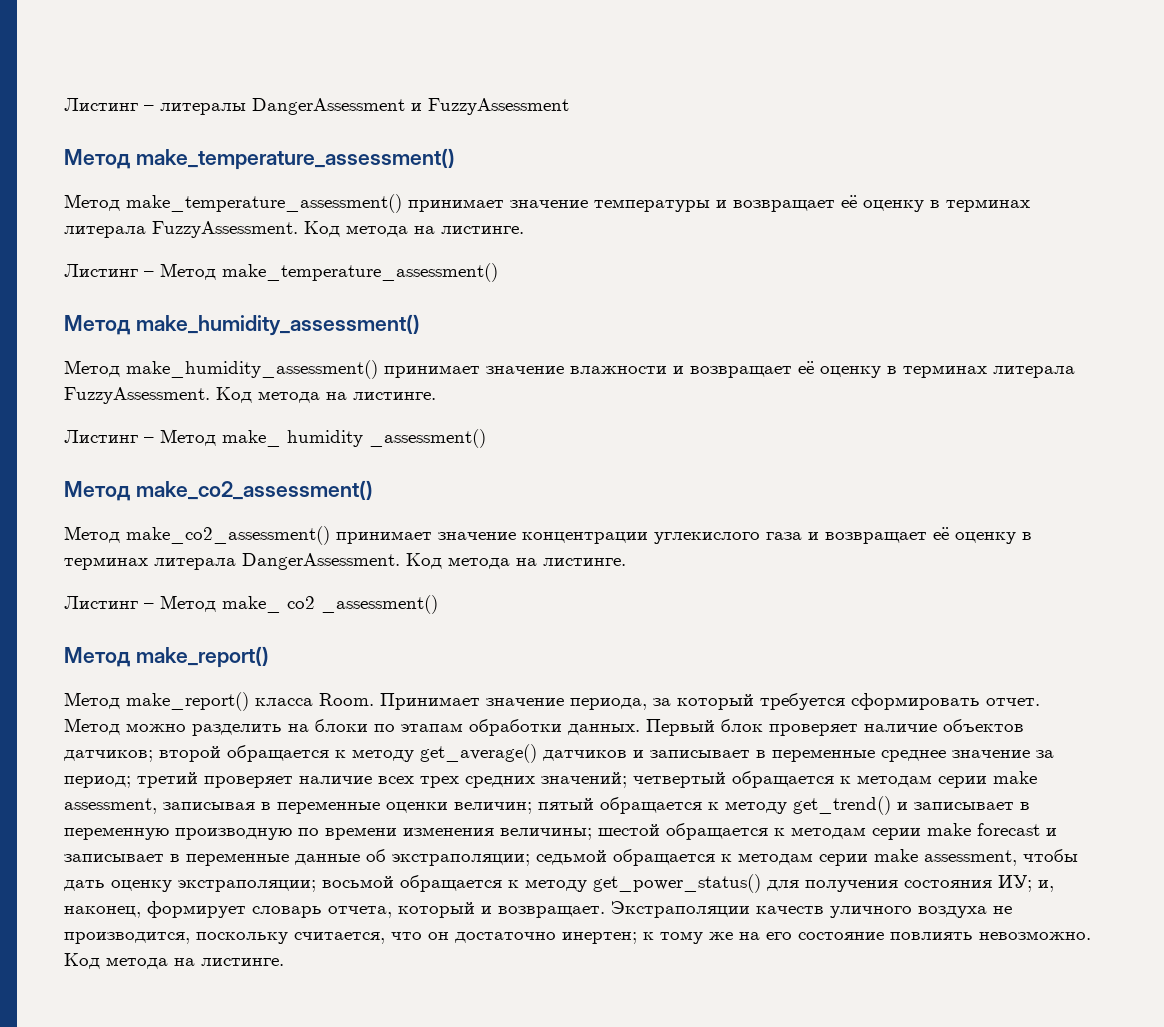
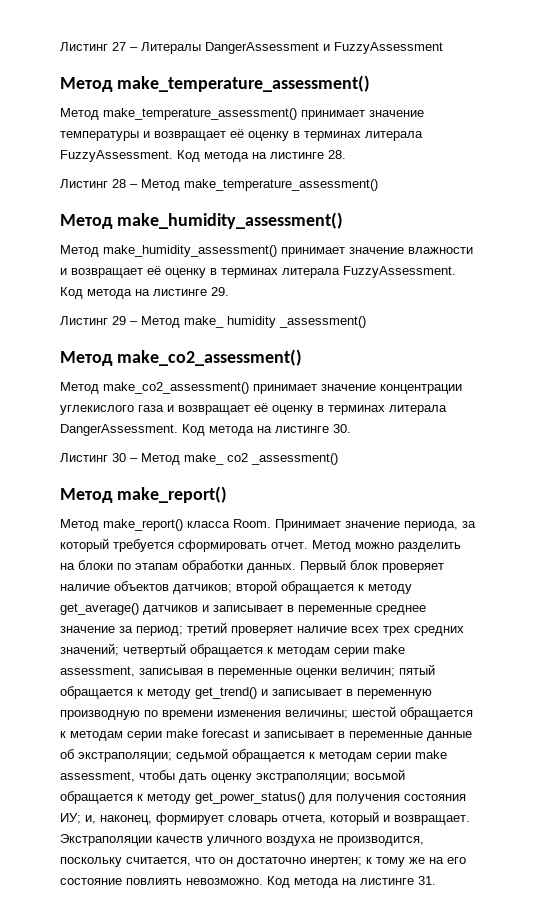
[64,98,246,115] Листинг – литералы -> [60,42,201,54] Листинг 27 – Литералы
[441,226,524,234] [64,264,138,277] листинге. // Листинг -> [270,150,346,159] [60,179,126,188] листинге 28. // Листинг 28
[353,392,436,400] [64,430,138,443] листинге. // Листинг -> [153,287,229,296] [60,316,126,325] листинге 29. // Листинг 29
[543,558,626,566] [64,596,138,609] листинге. // Листинг -> [275,424,351,433] [60,453,126,462] листинге 30. // Листинг 30
[201,958,284,966] листинге. -> [360,876,436,885] листинге 31.

